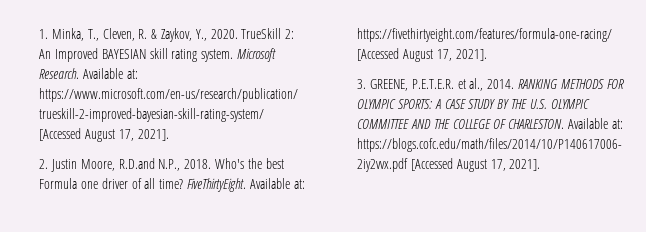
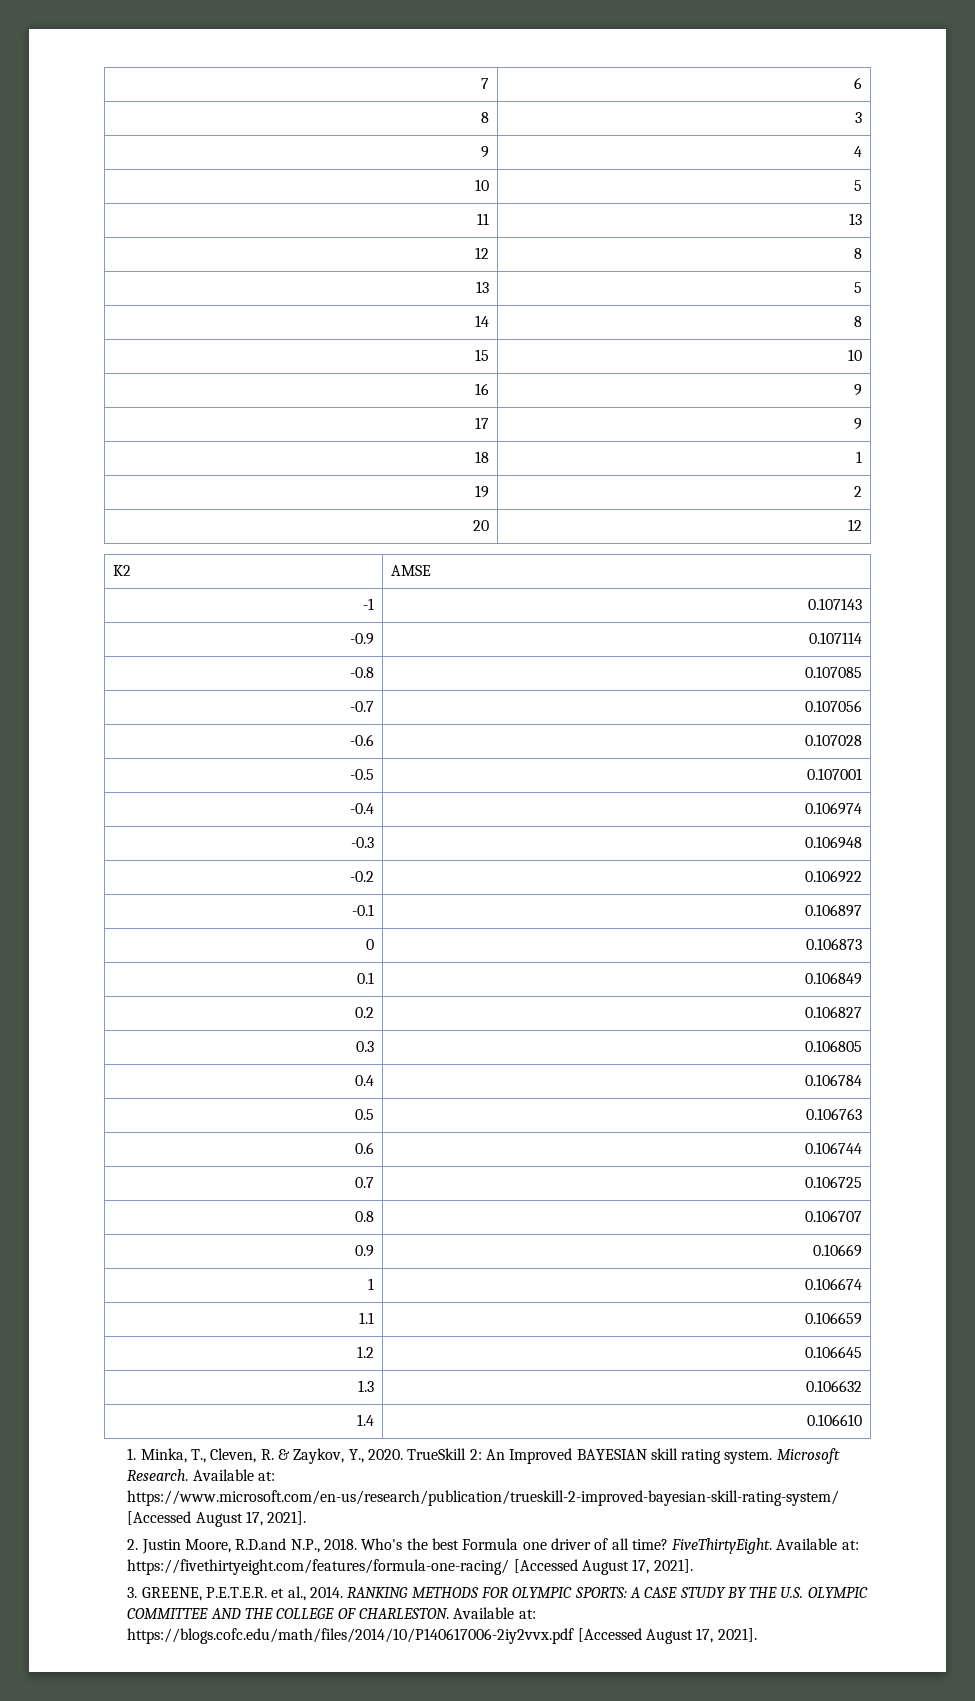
(39, 34) none -> [480,78,489,89] [853,77,862,89] [480,112,489,123] [854,112,862,123] [480,146,489,158] [853,146,862,157] [474,179,489,191] [853,180,862,191] [476,213,489,225] [848,213,862,225] [474,247,489,259] [853,248,862,259] [475,281,489,293] [853,282,862,293] [474,315,489,327] [853,316,862,327] [474,349,489,361] [847,349,862,361] [474,383,489,395] [853,384,862,396] [474,417,489,429] [853,418,862,430] [474,451,489,463] [855,451,862,463] [474,485,489,498] [853,486,862,497] [472,520,489,531] [847,519,862,531] [113,565,132,576] [391,565,432,576] [362,598,374,610] [807,598,862,610] [349,633,374,645] [808,632,862,644] [349,667,374,678] [804,666,862,678] [349,701,374,712] [804,700,862,712] [349,734,374,746] [804,734,862,746] [349,769,374,780] [806,768,862,780] [349,803,374,814] [804,802,862,815] [350,837,374,848] [804,836,862,849] [349,871,374,882] [804,870,862,883] [351,904,374,916] [804,904,862,917] [365,939,374,950] [805,938,862,950] [356,972,374,984] [804,972,862,985] [354,1007,374,1018] [804,1006,862,1018] [355,1041,374,1052] [804,1040,862,1052] [354,1075,374,1086] [804,1074,862,1086] [354,1109,374,1120] [805,1108,862,1120] [354,1142,374,1154] [804,1142,862,1154] [354,1177,374,1188] [804,1176,862,1188] [354,1211,374,1222] [804,1210,862,1222] [354,1245,374,1257] [812,1244,862,1257] [367,1278,374,1290] [804,1278,862,1290] [358,1312,374,1324] [804,1312,862,1325] [356,1346,374,1358] [804,1346,862,1358] [357,1380,374,1392] [805,1380,862,1392] [356,1414,374,1426] [806,1414,862,1426] 7 | 6 // 8 | 3 // 9 | 4 // 10 | 5 // 11 | 13 // 12 | 8 // 13 | 5 // 14 | 8 // 15 | 10 // 16 | 9 // 17 | 9 // 18 | 1 // 19 | 2 // 20 | 12 // K2 | AMSE // -1 | 0.107143 // -0.9 | 0.107114 // -0.8 | 0.107085 // -0.7 | 0.107056 // -0.6 | 0.107028 // -0.5 | 0.107001 // -0.4 | 0.106974 // -0.3 | 0.106948 // -0.2 | 0.106922 // -0.1 | 0.106897 // 0 | 0.106873 // 0.1 | 0.106849 // 0.2 | 0.106827 // 0.3 | 0.106805 // 0.4 | 0.106784 // 0.5 | 0.106763 // 0.6 | 0.106744 // 0.7 | 0.106725 // 0.8 | 0.106707 // 0.9 | 0.10669 // 1 | 0.106674 // 1.1 | 0.106659 // 1.2 | 0.106645 // 1.3 | 0.106632 // 1.4 | 0.106610 //

